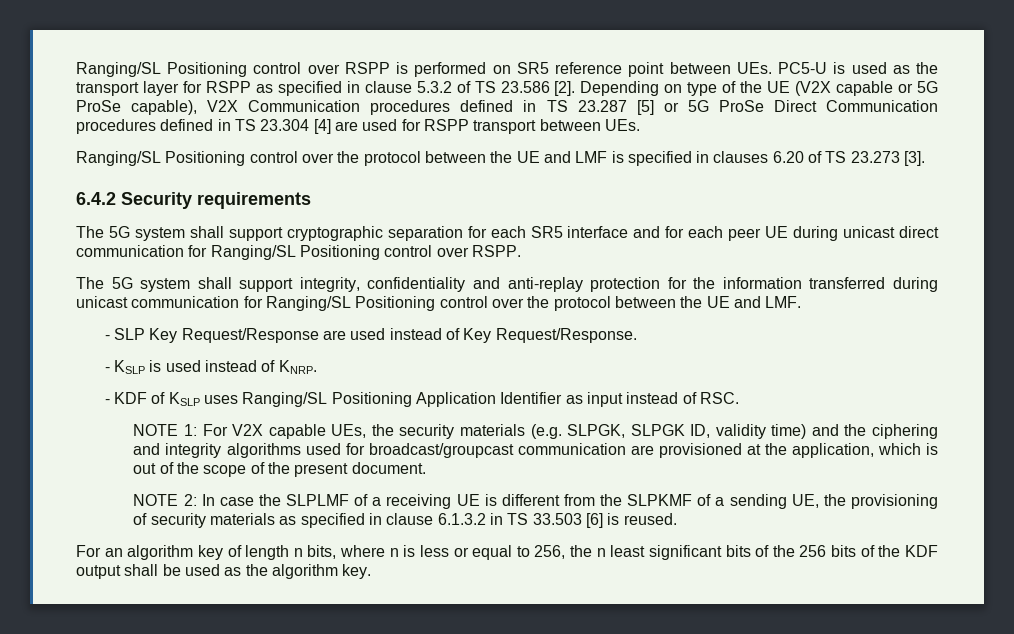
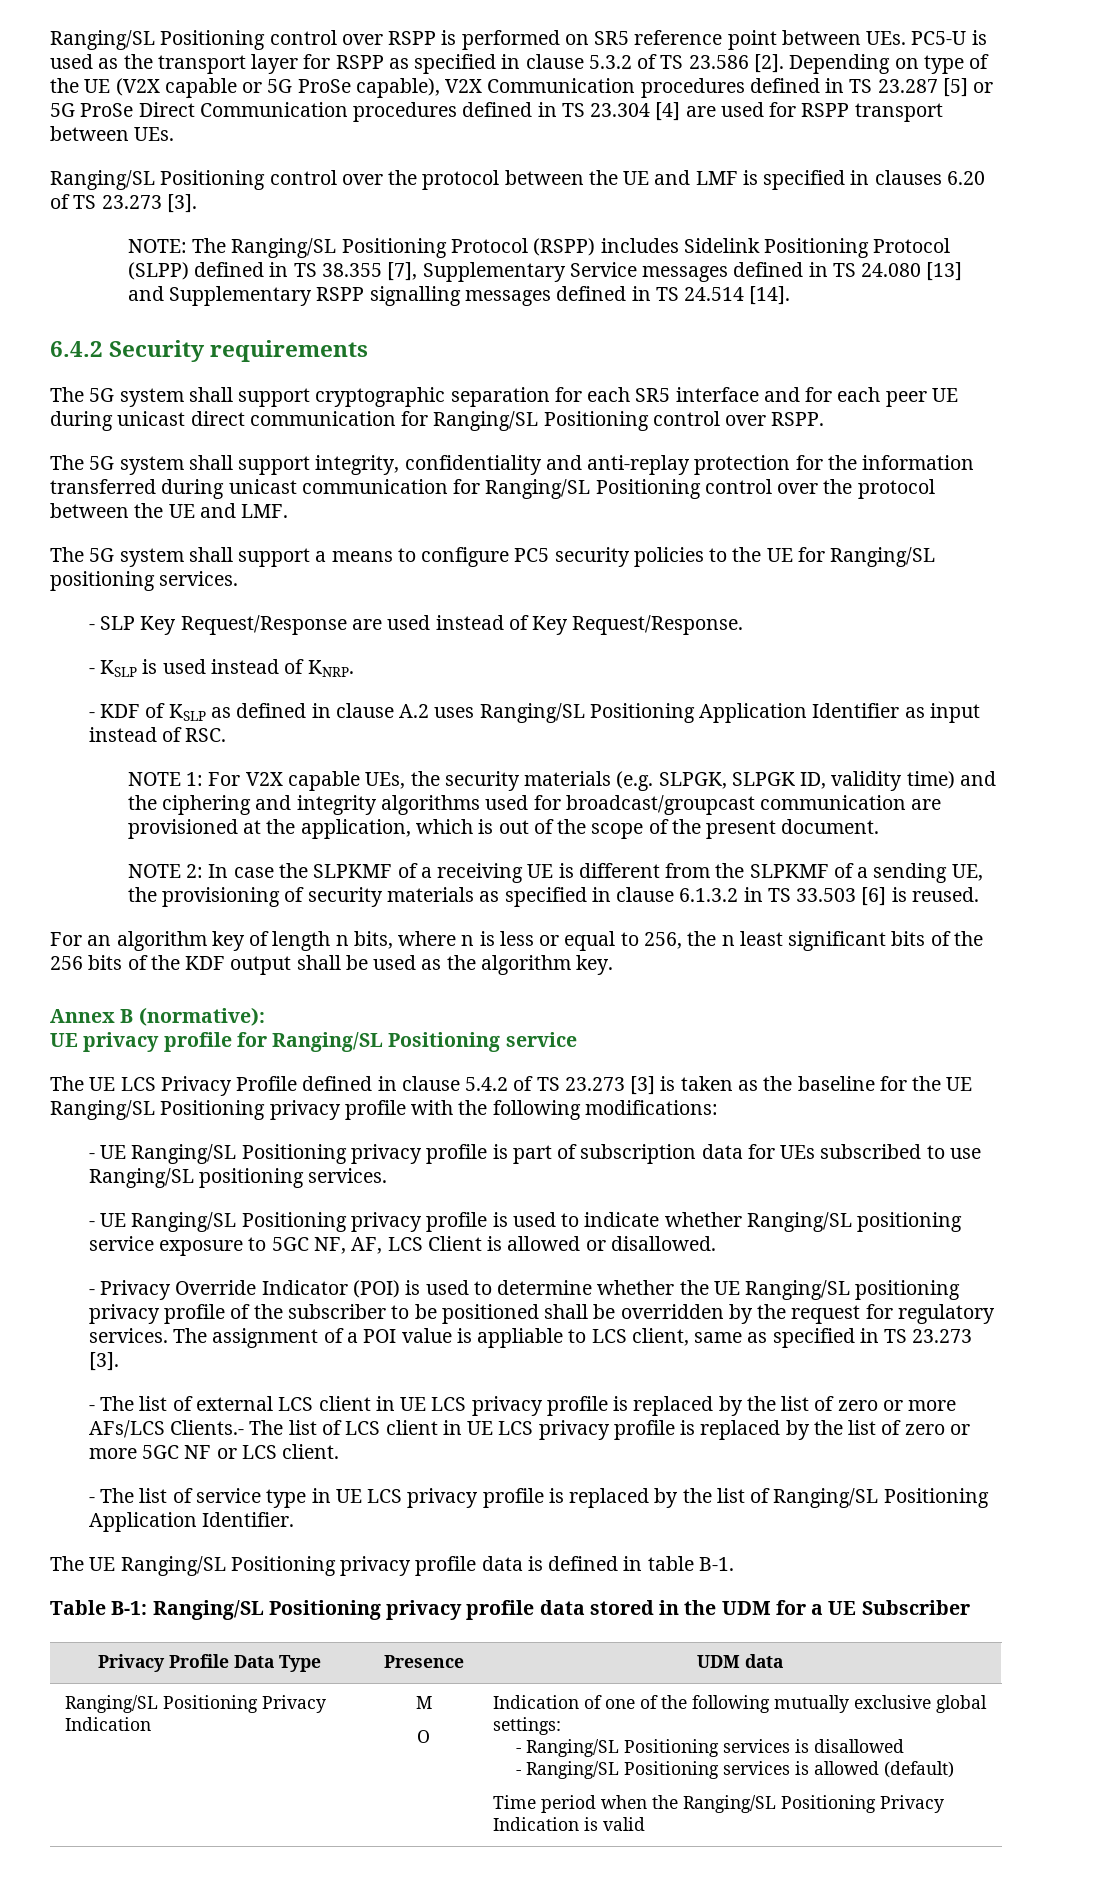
(926, 158) none -> [127,238,951,258] [127,262,963,282] [127,286,791,306] // NOTE: The Ranging/SL Positioning Protocol (RSPP) includes Sidelink Positioning Protocol (SLPP) defined in TS 38.355 [7], Supplementary Service messages defined in TS 24.080 [13] and Supplementary RSPP signalling messages defined in TS 24.514 [14].
(802, 302) none -> [50,547,936,567] [50,571,239,591] // The 5G system shall support a means to configure PC5 security policies to the UE for Ranging/SL positioning services.
(200, 399) none -> [211,703,430,718] as defined in clause A.2
[286,494,350,506] SLPLMF -> [313,864,393,878] SLPKMF
(372, 571) none -> [50,1007,265,1026] [50,1032,577,1052] [50,1076,973,1096] [50,1100,718,1120] [88,1144,981,1164] [88,1168,388,1188] [88,1212,963,1232] [88,1236,716,1256] [88,1280,961,1300] [88,1304,995,1324] [88,1328,973,1348] [88,1352,119,1371] [88,1396,957,1416] [88,1420,970,1440] [88,1444,340,1459] [88,1488,989,1508] [88,1512,295,1532] [50,1556,734,1576] [50,1600,970,1620] [98,1654,321,1672] [383,1655,464,1668] [697,1654,783,1668] [64,1695,326,1713] [64,1717,151,1731] [415,1696,432,1709] [417,1730,430,1743] [492,1695,987,1713] [492,1717,561,1735] [516,1739,905,1757] [516,1761,955,1779] [492,1795,944,1813] [492,1817,645,1831] // Annex B (normative): // UE privacy profile for Ranging/SL Positioning service // The UE LCS Privacy Profile defined in clause 5.4.2 of TS 23.273 [3] is taken as the baseline for the UE Ranging/SL Positioning privacy profile with the following modifications: // - UE Ranging/SL Positioning privacy profile is part of subscription data for UEs subscribed to use Ranging/SL positioning services. // - UE Ranging/SL Positioning privacy profile is used to indicate whether Ranging/SL positioning service exposure to 5GC NF, AF, LCS Client is allowed or disallowed. // - Privacy Override Indicator (POI) is used to determine whether the UE Ranging/SL positioning privacy profile of the subscriber to be positioned shall be overridden by the request for regulatory services. The assignment of a POI value is appliable to LCS client, same as specified in TS 23.273 [3]. // - The list of external LCS client in UE LCS privacy profile is replaced by the list of zero or more AFs/LCS Clients.- The list of LCS client in UE LCS privacy profile is replaced by the list of zero or more 5GC NF or LCS client. // - The list of service type in UE LCS privacy profile is replaced by the list of Ranging/SL Positioning Application Identifier. // The UE Ranging/SL Positioning privacy profile data is defined in table B-1. // Table B-1: Ranging/SL Positioning privacy profile data stored in the UDM for a UE Subscriber // Privacy Profile Data Type | Presence | UDM data // Ranging/SL Positioning Privacy Indication | M // O | Indication of one of the following mutually exclusive global settings: // - Ranging/SL Positioning services is disallowed // - Ranging/SL Positioning services is allowed (default) // Time period when the Ranging/SL Positioning Privacy Indication is valid

